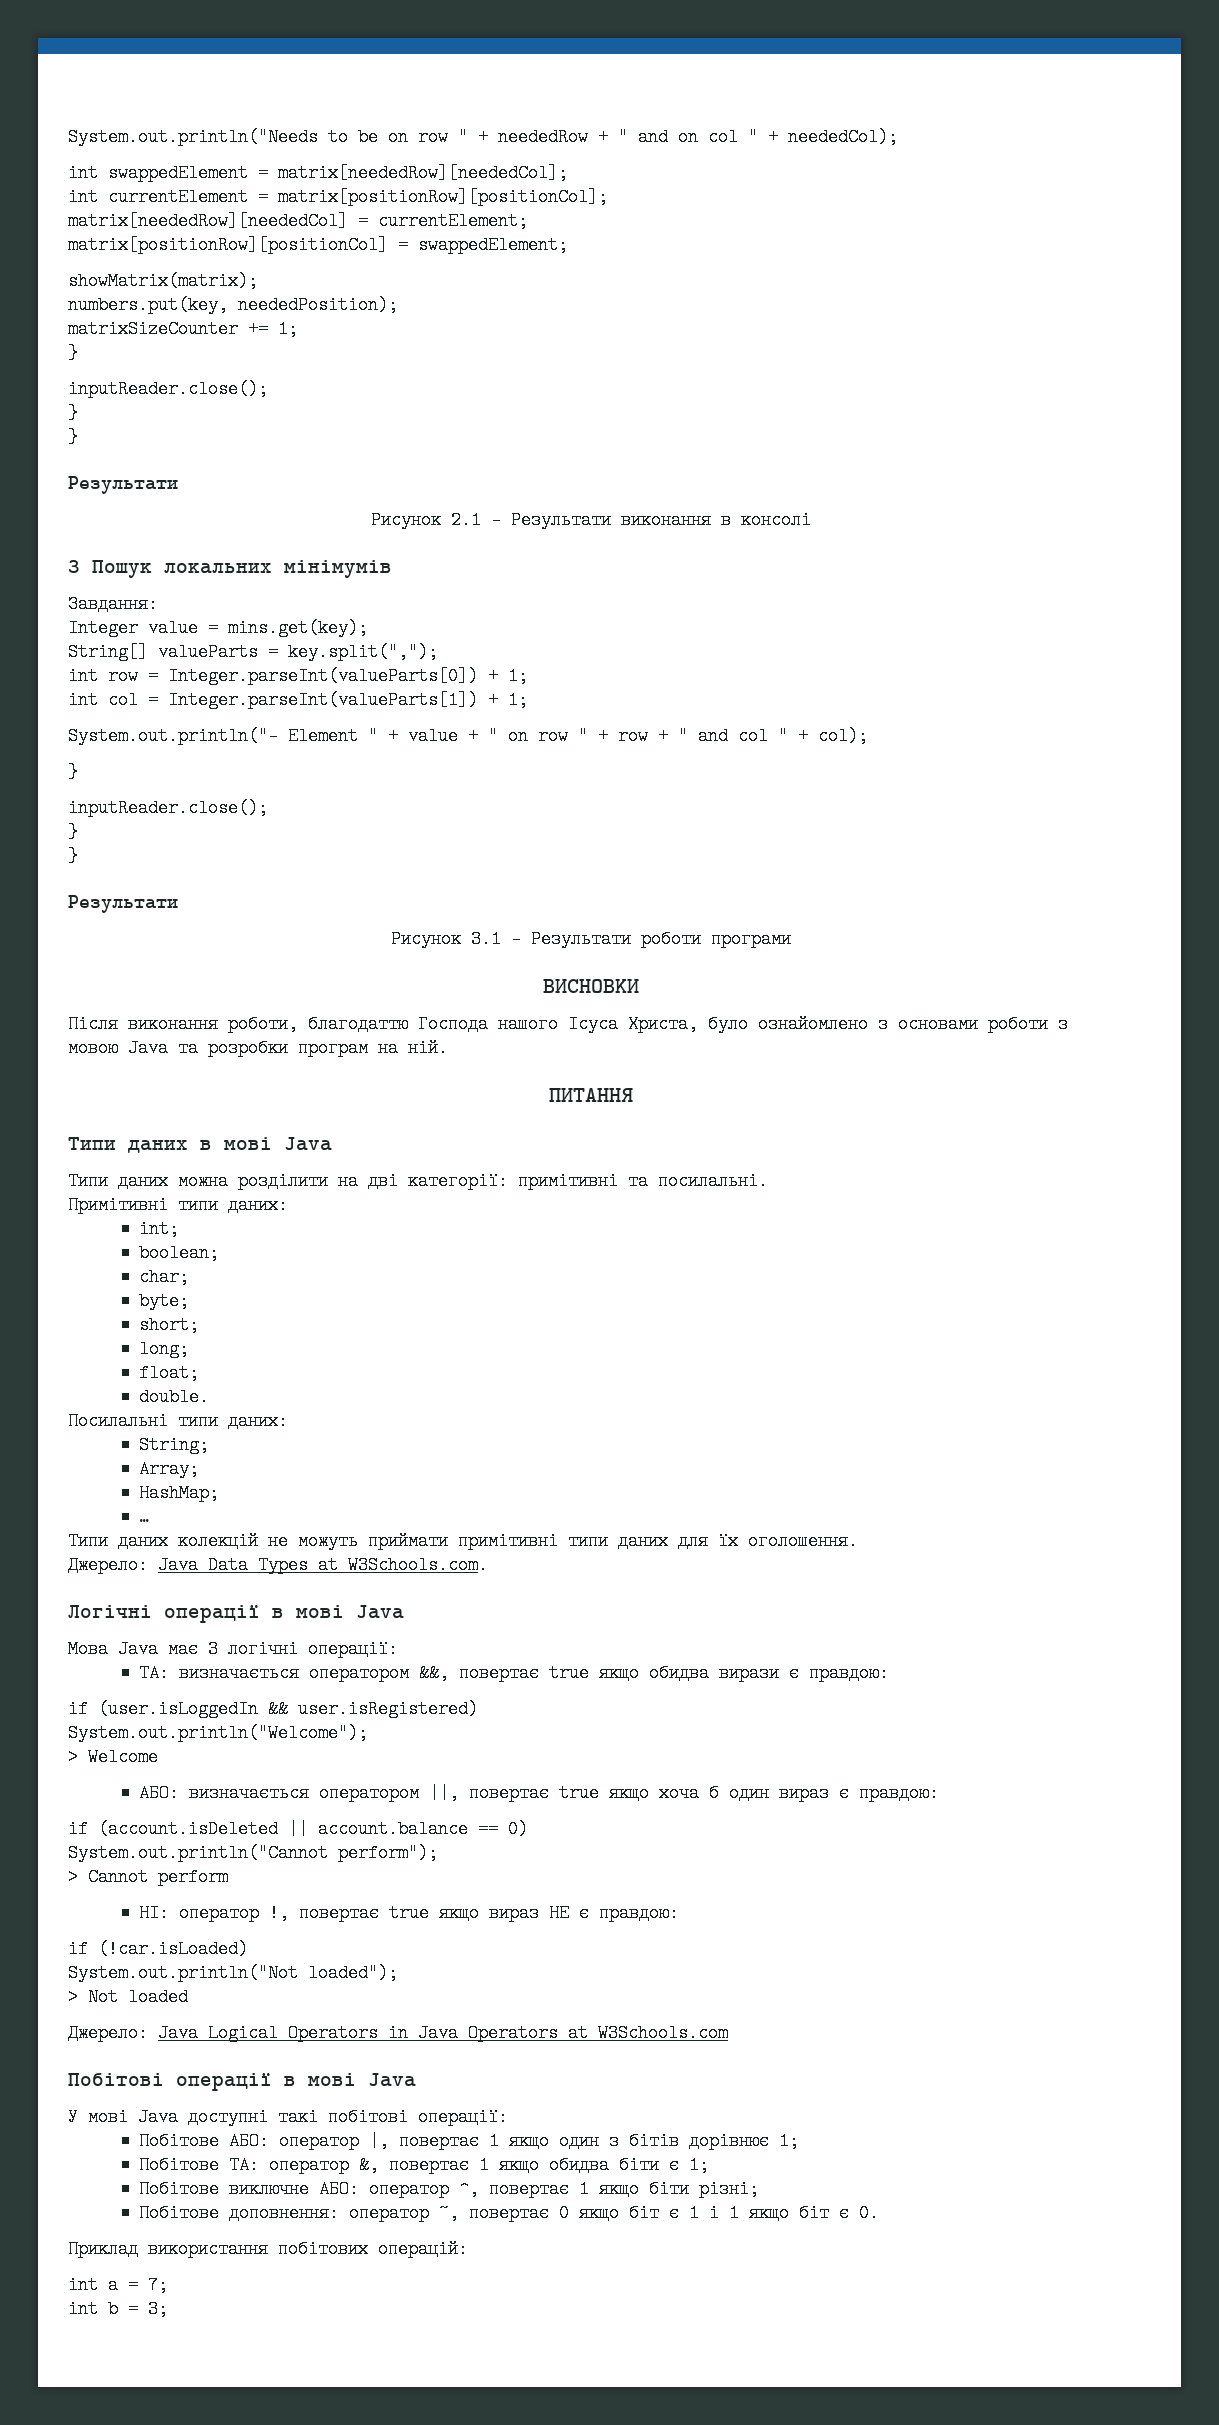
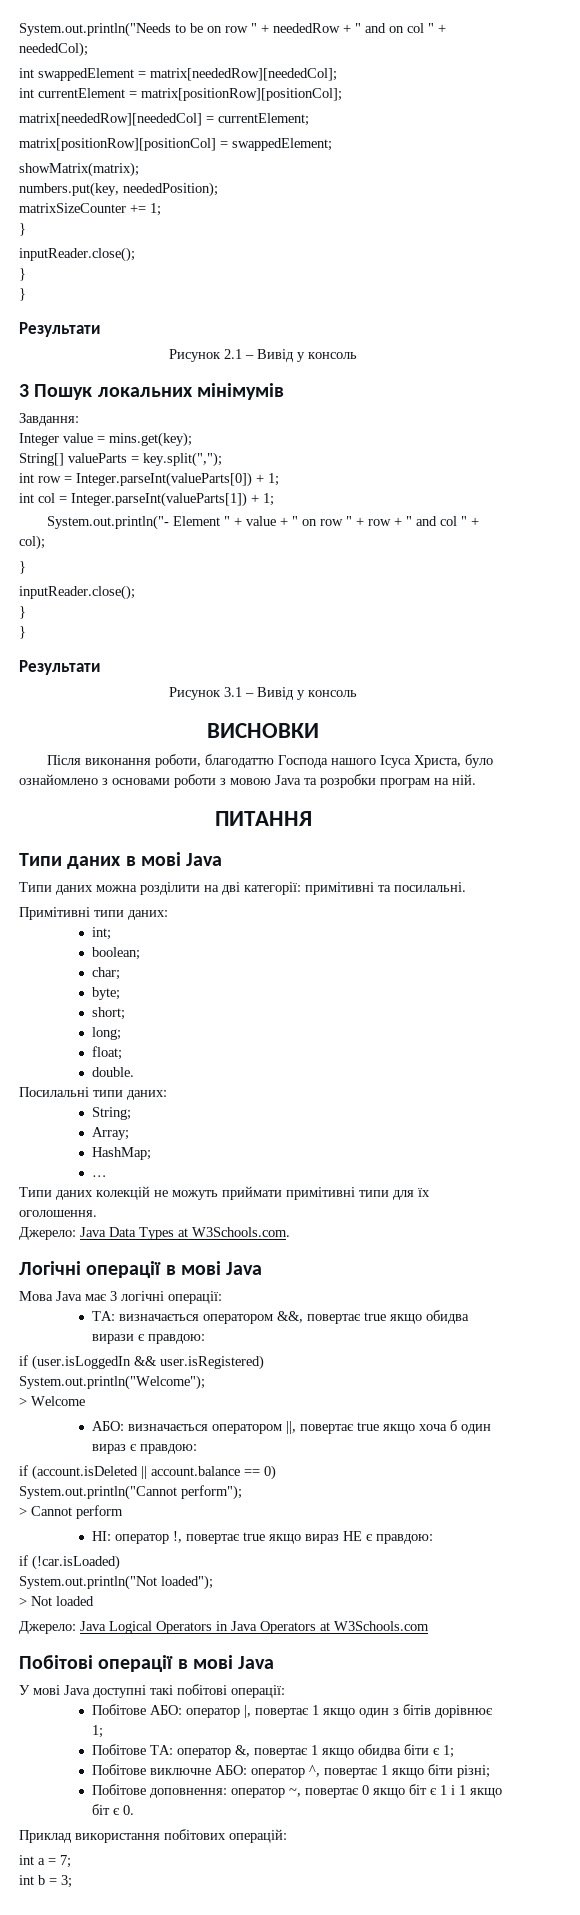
[511,512,811,529] Результати виконання в консолі -> [257,349,357,362] Вивід у консоль
[531,931,791,948] Результати роботи програми -> [257,687,357,700] Вивід у консоль
[618,1533,668,1550] даних -> (389, 1193) none

